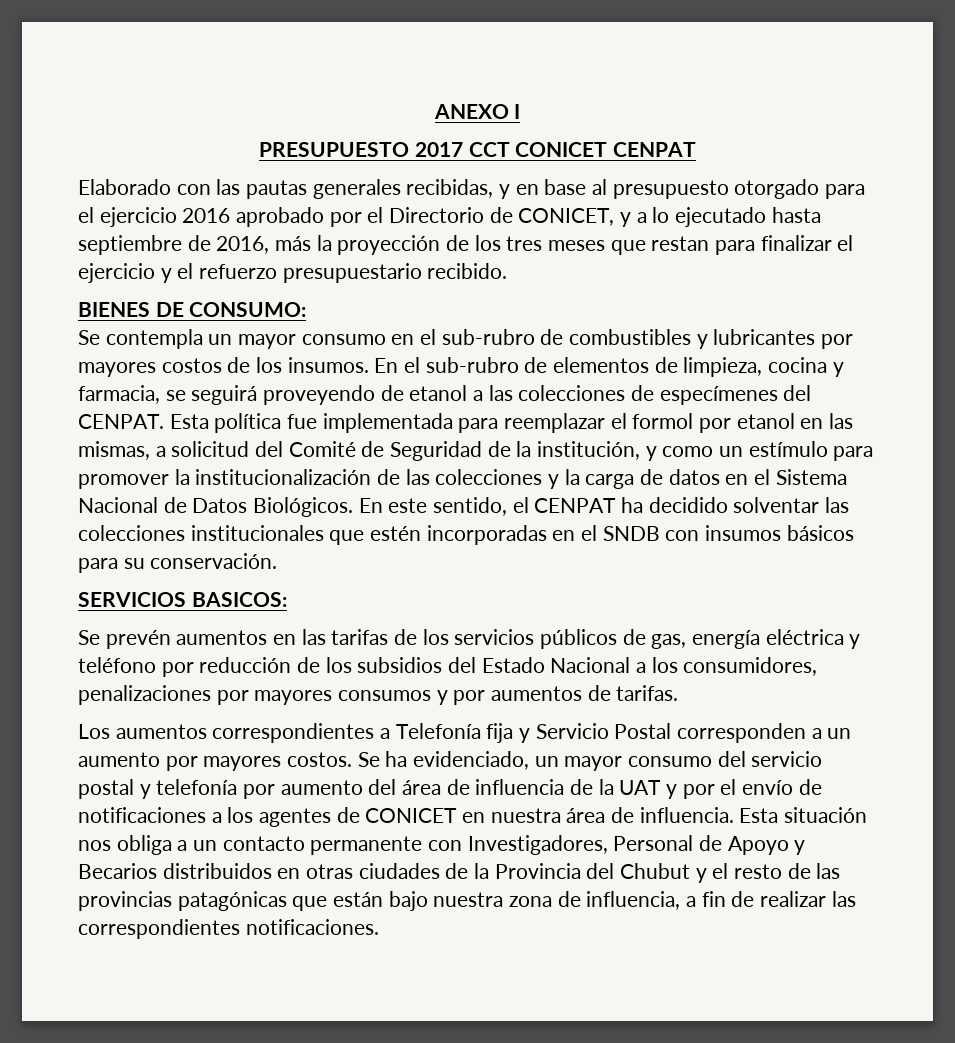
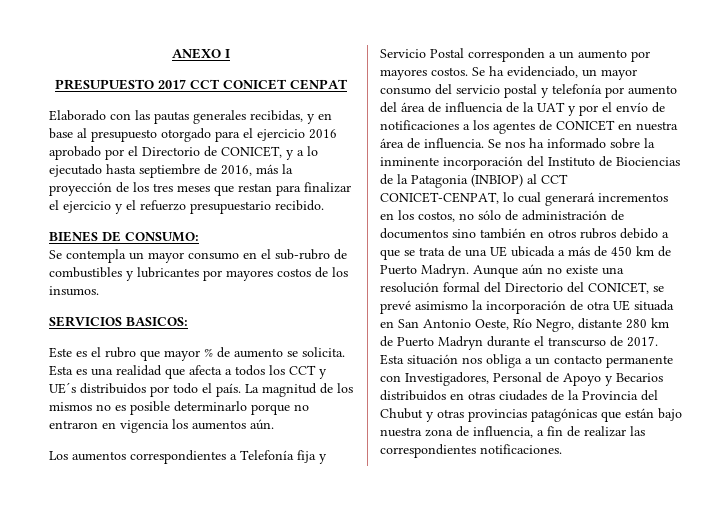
[374,357,844,377] [78,385,812,405] [78,413,854,433] [78,441,874,461] [78,469,847,489] [78,497,850,517] [78,525,854,545] [78,553,278,573] [78,592,287,607] [78,629,861,649] [78,657,818,677] [78,685,679,705] En el sub-rubro de elementos de limpieza, cocina y farmacia, se seguirá proveyendo de etanol a las colecciones de especímenes del CENPAT. Esta política fue implementada para reemplazar el formol por etanol en las mismas, a solicitud del Comité de Seguridad de la institución, y como un estímulo para promover la institucionalización de las colecciones y la carga de datos en el Sistema Nacional de Datos Biológicos. En este sentido, el CENPAT ha decidido solventar las colecciones institucionales que estén incorporadas en el SNDB con insumos básicos para su conservación. // SERVICIOS BASICOS: // Se prevén aumentos en las tarifas de los servicios públicos de gas, energía eléctrica y teléfono por reducción de los subsidios del Estado Nacional a los consumidores, penalizaciones por mayores consumos y por aumentos de tarifas. -> [49,316,188,327] [49,347,345,361] [49,365,327,379] [49,382,353,397] [49,401,309,415] [49,419,274,433] // SERVICIOS BASICOS: // Este es el rubro que mayor % de aumento se solicita. Esta es una realidad que afecta a todos los CCT y UE´s distribuidos por todo el país. La magnitud de los mismos no es posible determinarlo porque no entraron en vigencia los aumentos aún.
(734, 815) none -> [488,138,655,149] [380,156,680,170] [380,174,568,188] [380,192,668,206] [380,210,624,222] [380,228,669,239] [380,246,671,260] [380,264,624,278] [380,282,664,294] [380,300,674,314] [380,318,669,332] [380,336,658,350] Se nos ha informado sobre la inminente incorporación del Instituto de Biociencias de la Patagonia (INBIOP) al CCT CONICET-CENPAT, lo cual generará incrementos en los costos, no sólo de administración de documentos sino también en otros rubros debido a que se trata de una UE ubicada a más de 450 km de Puerto Madryn. Aunque aún no existe una resolución formal del Directorio del CONICET, se prevé asimismo la incorporación de otra UE situada en San Antonio Oeste, Río Negro, distante 280 km de Puerto Madryn durante el transcurso de 2017.
[712,863,841,879] el resto de las -> [437,409,464,418] otras

